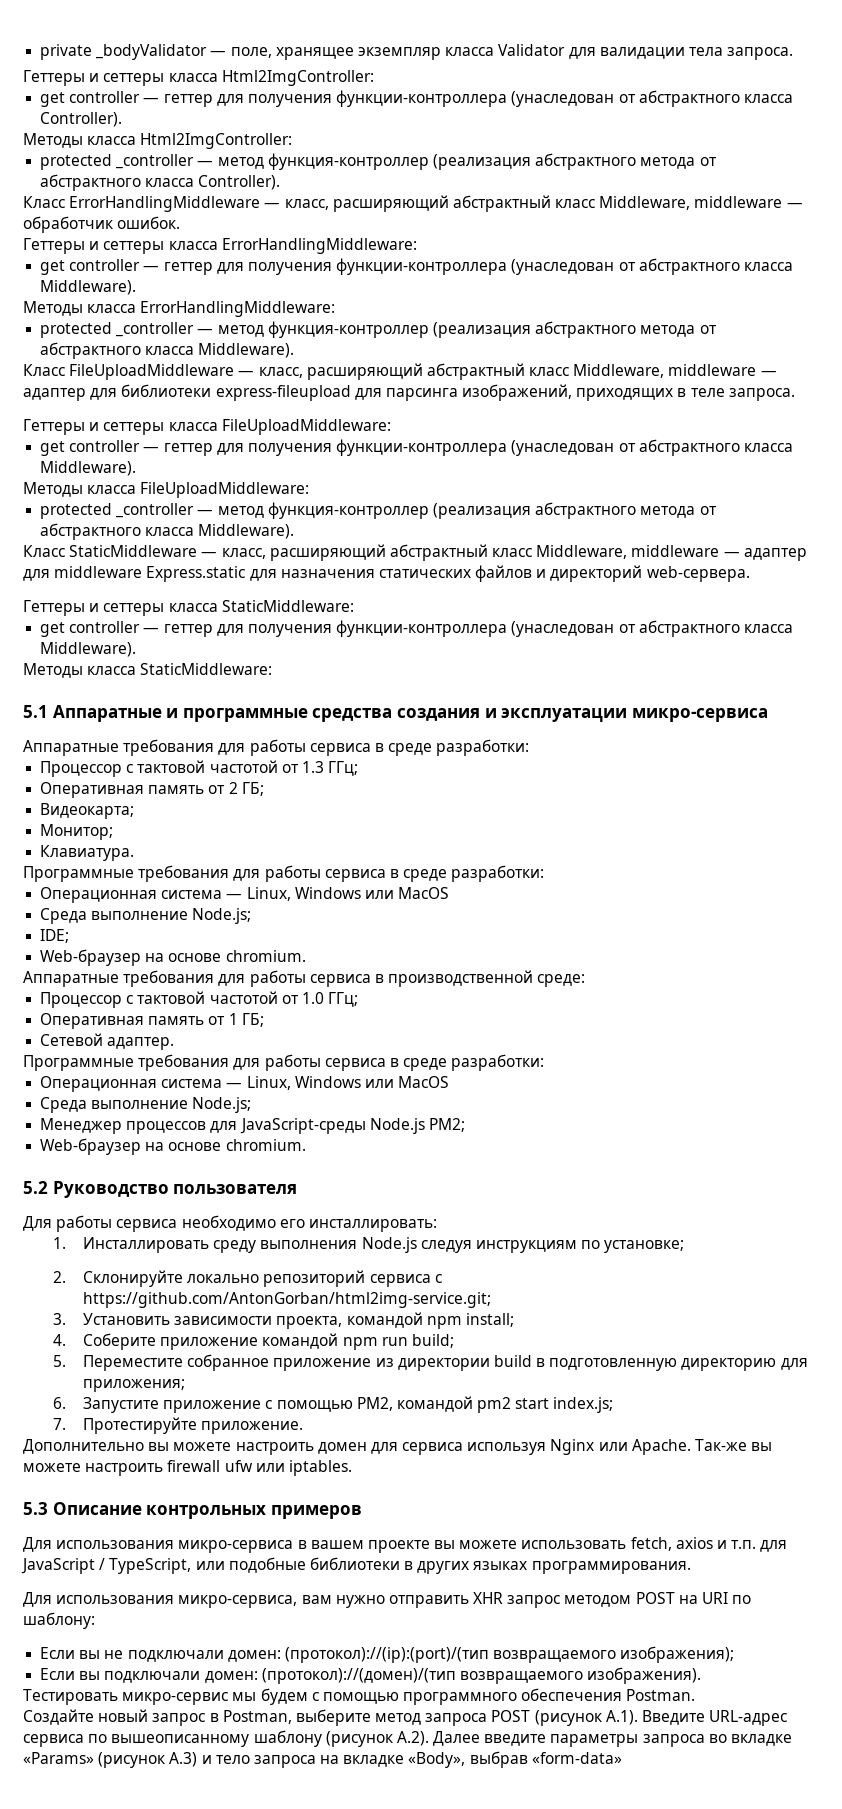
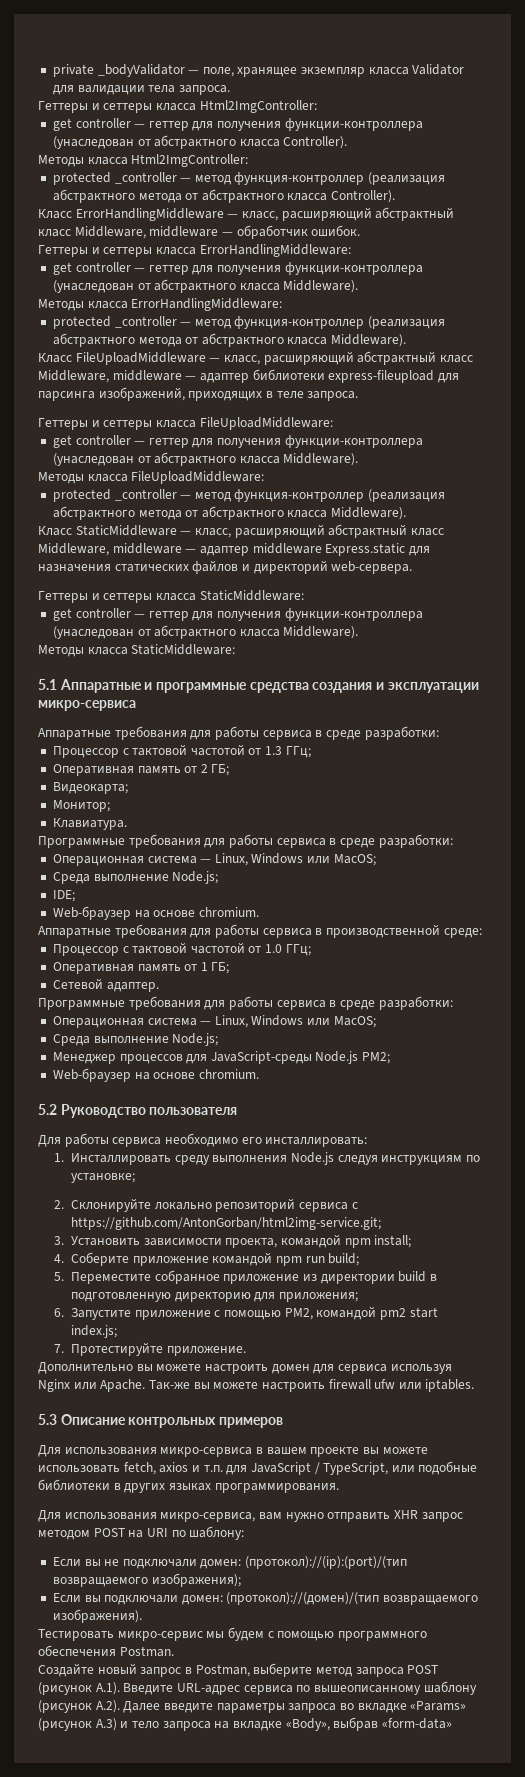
[90,388,118,400] для -> (249, 378) none
[23,569,50,581] для -> (249, 551) none
[398,887,450,899] MacOS -> [333,854,376,866] MacOS;
[398,1076,450,1088] MacOS -> [333,1016,376,1028] MacOS;

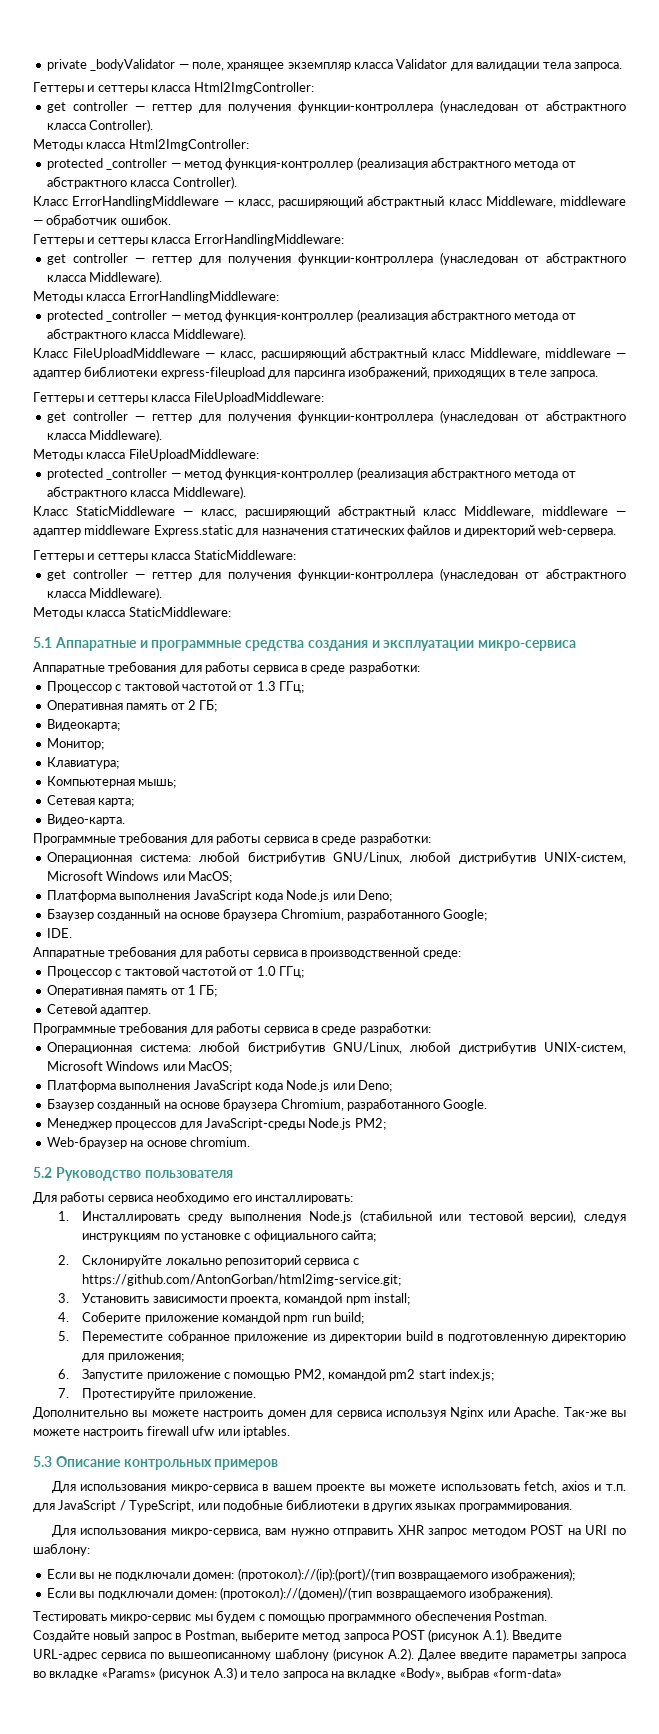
[52,818,127,830] [38,834,453,848] [52,853,376,866] [52,871,219,884] [52,890,75,902] [52,906,259,920] Клавиатура. // Программные требования для работы сервиса в среде разработки: // Операционная система — Linux, Windows или MacOS; // Среда выполнение Node.js; // IDE; // Web-браузер на основе chromium. -> [46,757,119,769] [46,776,177,788] [46,795,135,807] [46,814,125,826] [33,832,431,845] [46,851,626,864] [46,871,232,883] [46,890,392,902] [46,908,488,921] [46,928,72,938] Клавиатура; // Компьютерная мышь; // Сетевая карта; // Видео-карта. // Программные требования для работы сервиса в среде разработки: // Операционная система: любой бистрибутив GNU/Linux, любой дистрибутив UNIX-систем, Microsoft Windows или MacOS; // Платформа выполнения JavaScript кода Node.js или Deno; // Бзаузер созданный на основе браузера Chromium, разработанного Google; // IDE.
[147,1015,376,1028] [52,1033,219,1046] система — Linux, Windows или MacOS; // Среда выполнение Node.js; -> [140,1041,626,1054] [46,1061,232,1073] [46,1080,392,1092] [46,1098,488,1111] система: любой бистрибутив GNU/Linux, любой дистрибутив UNIX-систем, Microsoft Windows или MacOS; // Платформа выполнения JavaScript кода Node.js или Deno; // Бзаузер созданный на основе браузера Chromium, разработанного Google.
[337,1155,481,1165] [71,1173,136,1183] следуя инструкциям по установке; -> [359,1210,626,1223] [82,1230,377,1242] (стабильной или тестовой версии), следуя инструкциям по установке с официального сайта;

